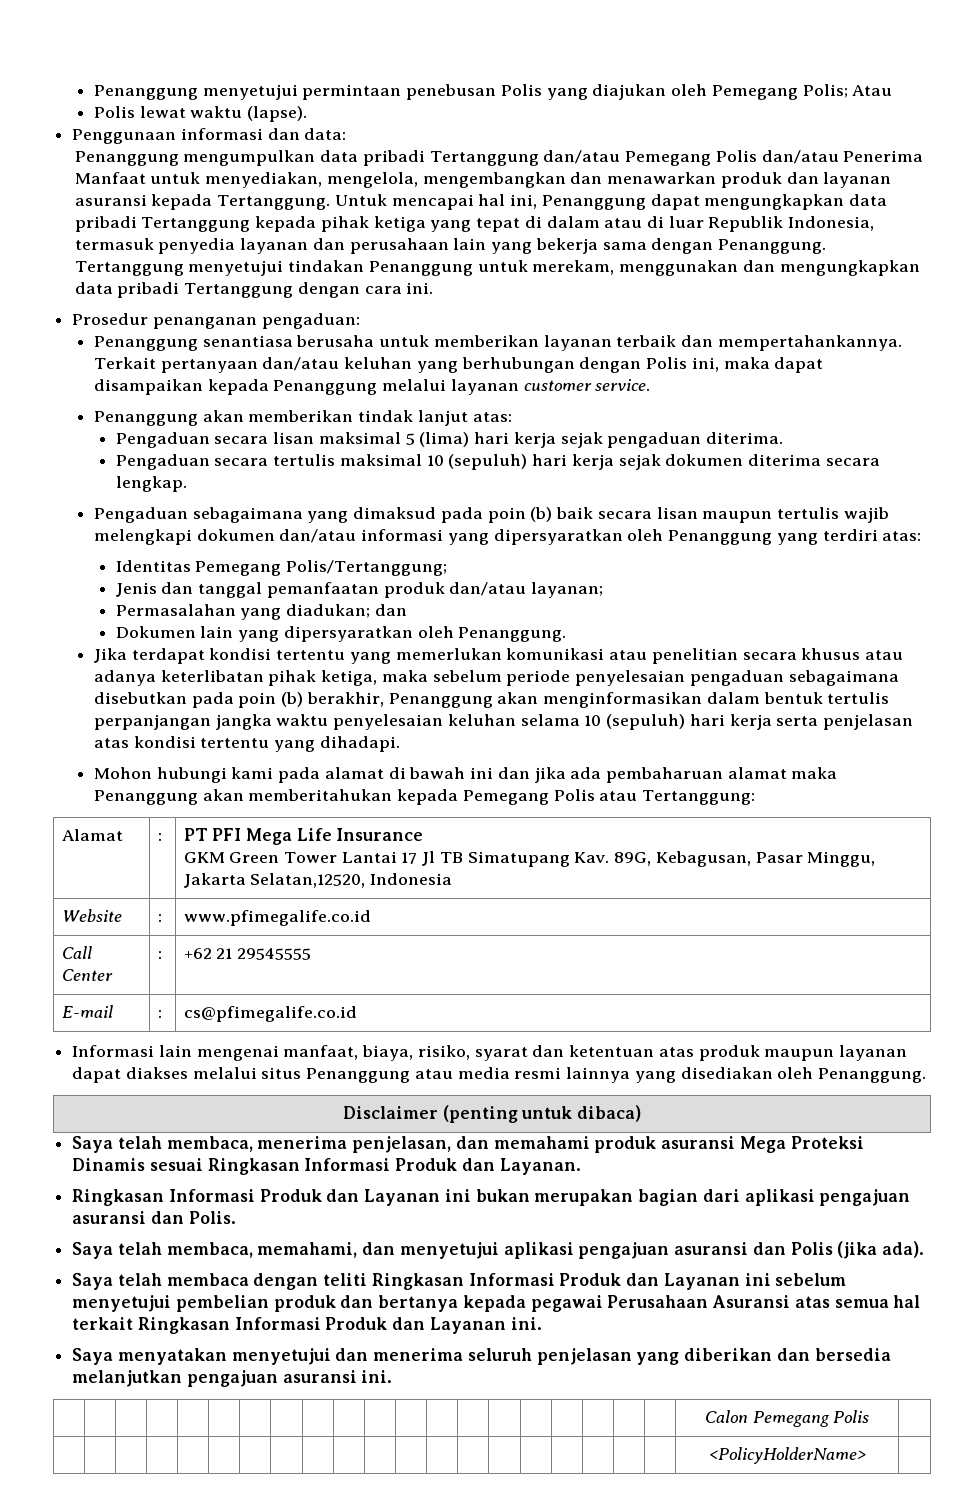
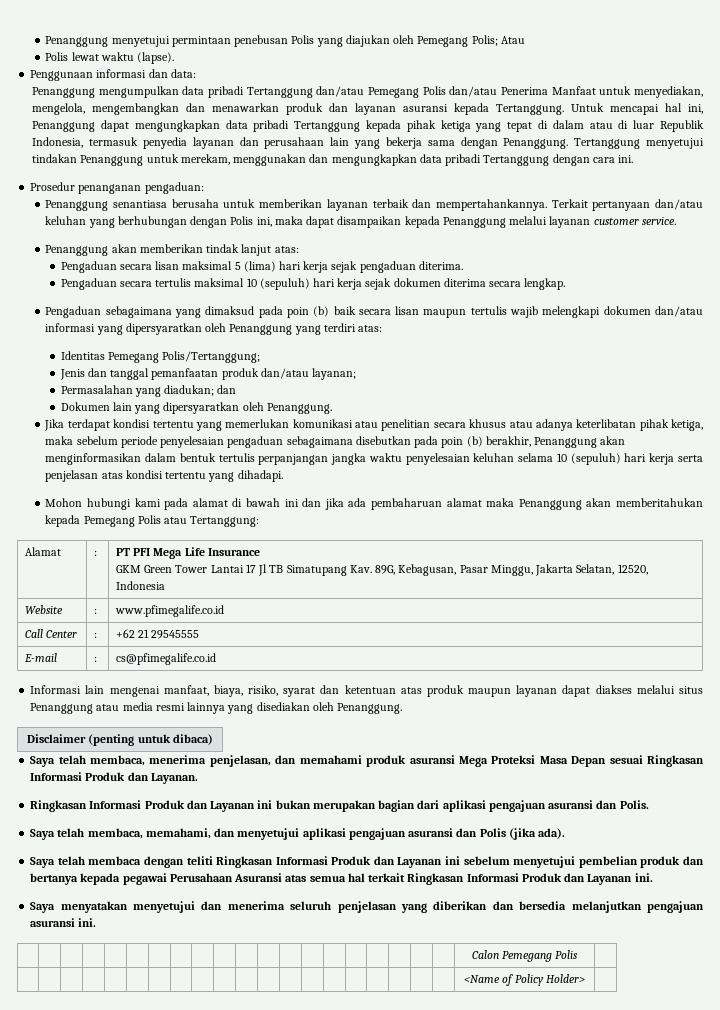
[250,873,366,888] Selatan,12520, -> [576,564,648,575] Selatan, 12520,
[72,1158,146,1171] Dinamis -> [539,756,607,767] Masa Depan
[708,1447,866,1464] <PolicyHolderName> -> [464,974,585,986] <Name of Policy Holder>

